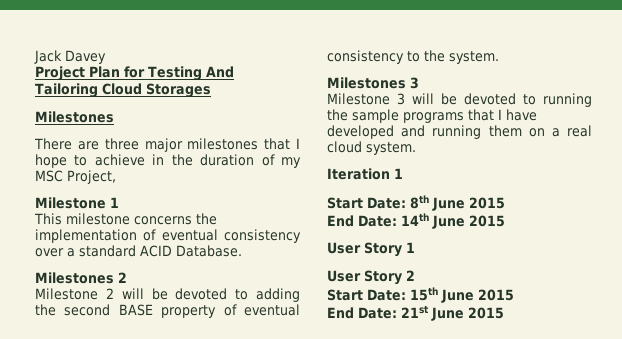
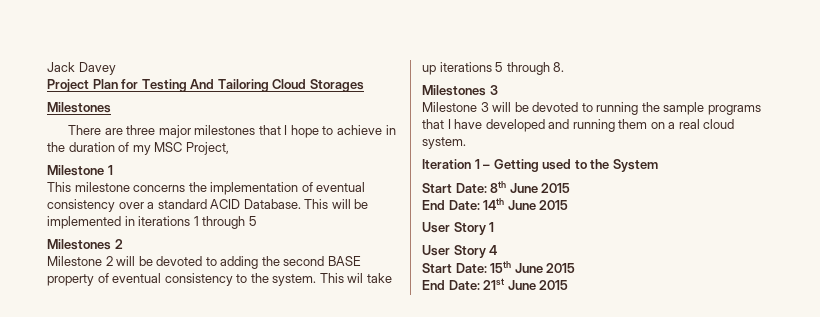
(242, 251) none -> [304,199,369,209] [47,216,257,229] This will be implemented in iterations 1 through 5
(499, 57) none -> [319,273,392,283] [422,62,565,75] This wil take up iterations 5 through 8.
(403, 173) none -> [483,159,658,172] – Getting used to the System
[406,270,415,281] 2 -> [489,245,498,255] 4

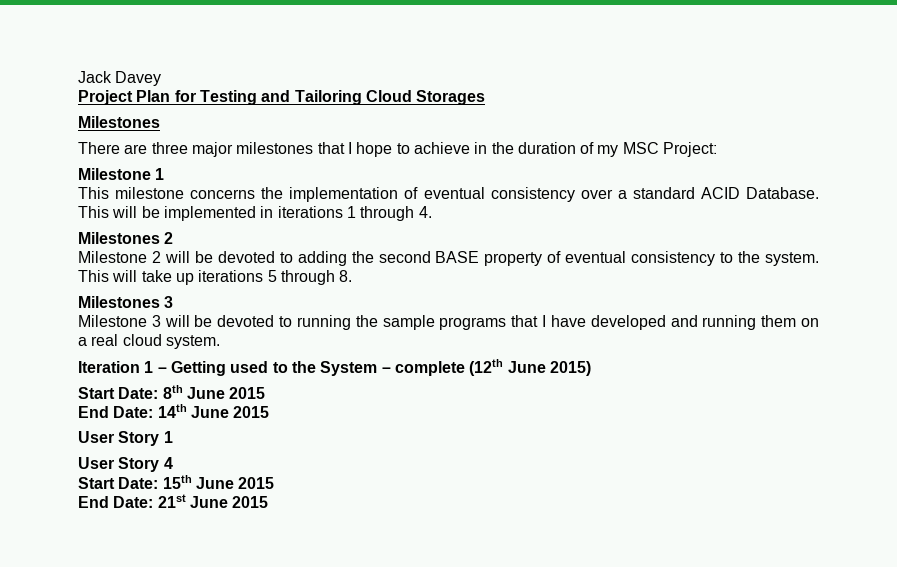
[190,79,215,89] And -> [261,90,291,102] and
[185,142,229,155] Project, -> [663,142,718,157] Project:
[248,216,257,226] 5 -> [418,206,432,218] 4.
[347,273,364,283] wil -> [112,270,138,282] will
(658, 165) none -> [381,359,591,376] – complete (12th June 2015)

